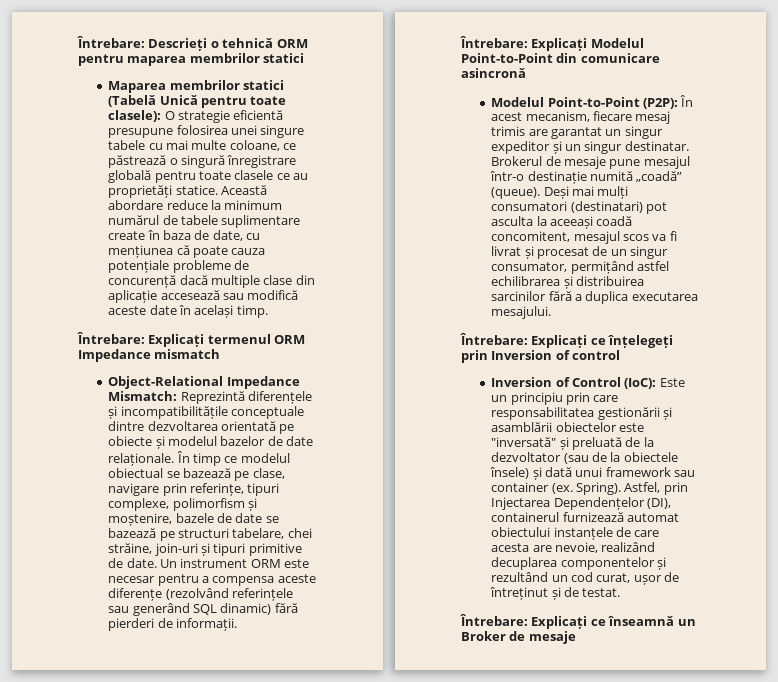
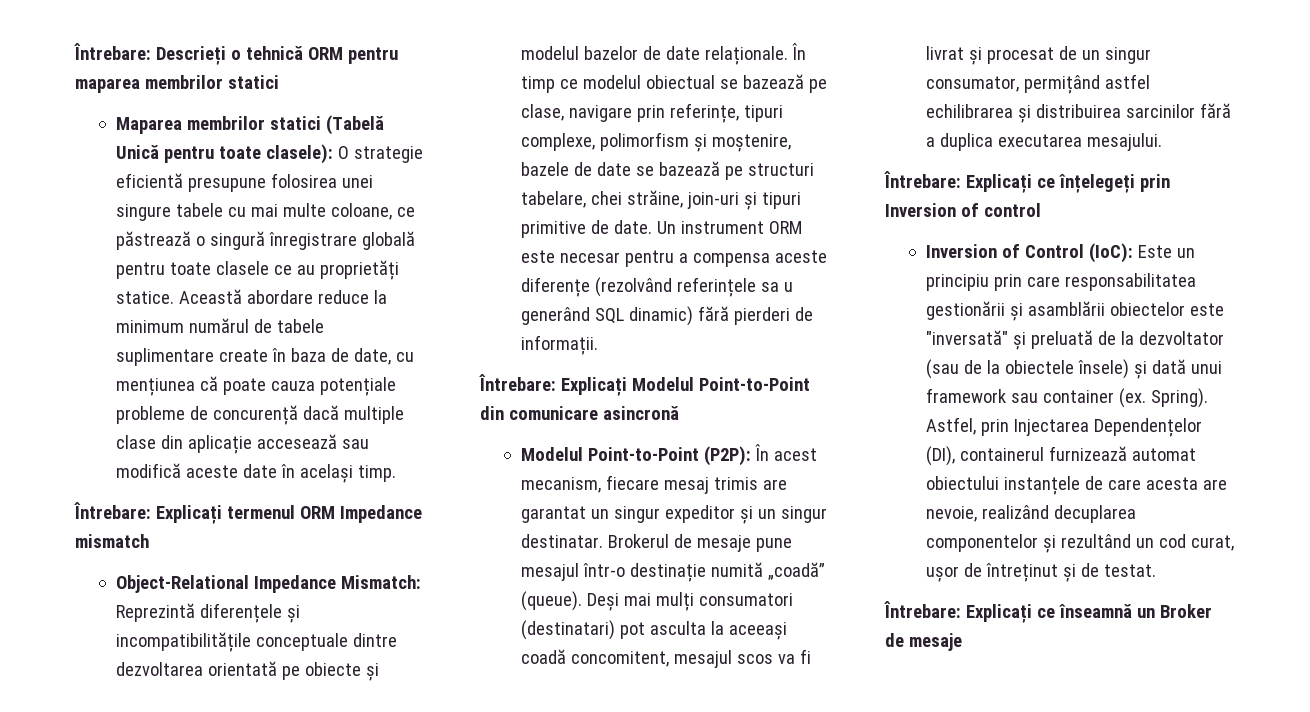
[108,606,130,613] sau -> [760,282,793,292] sa u

